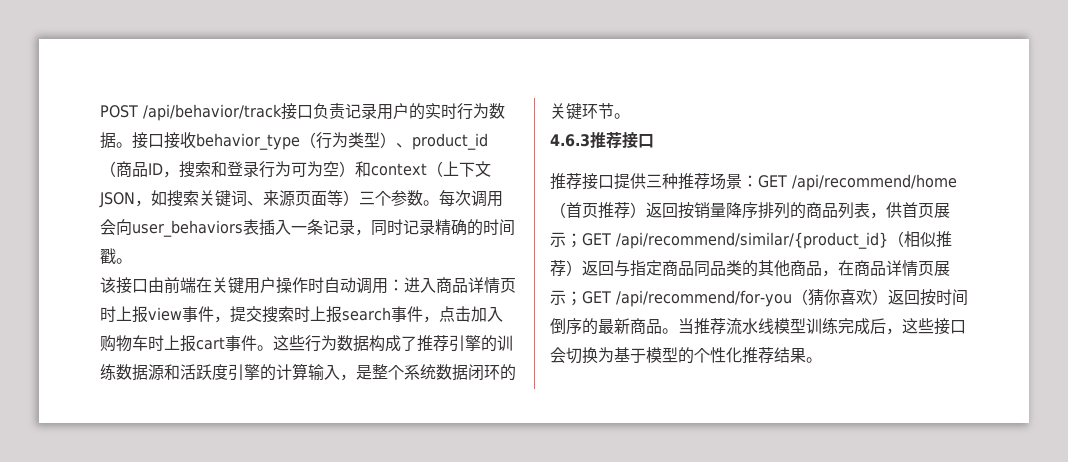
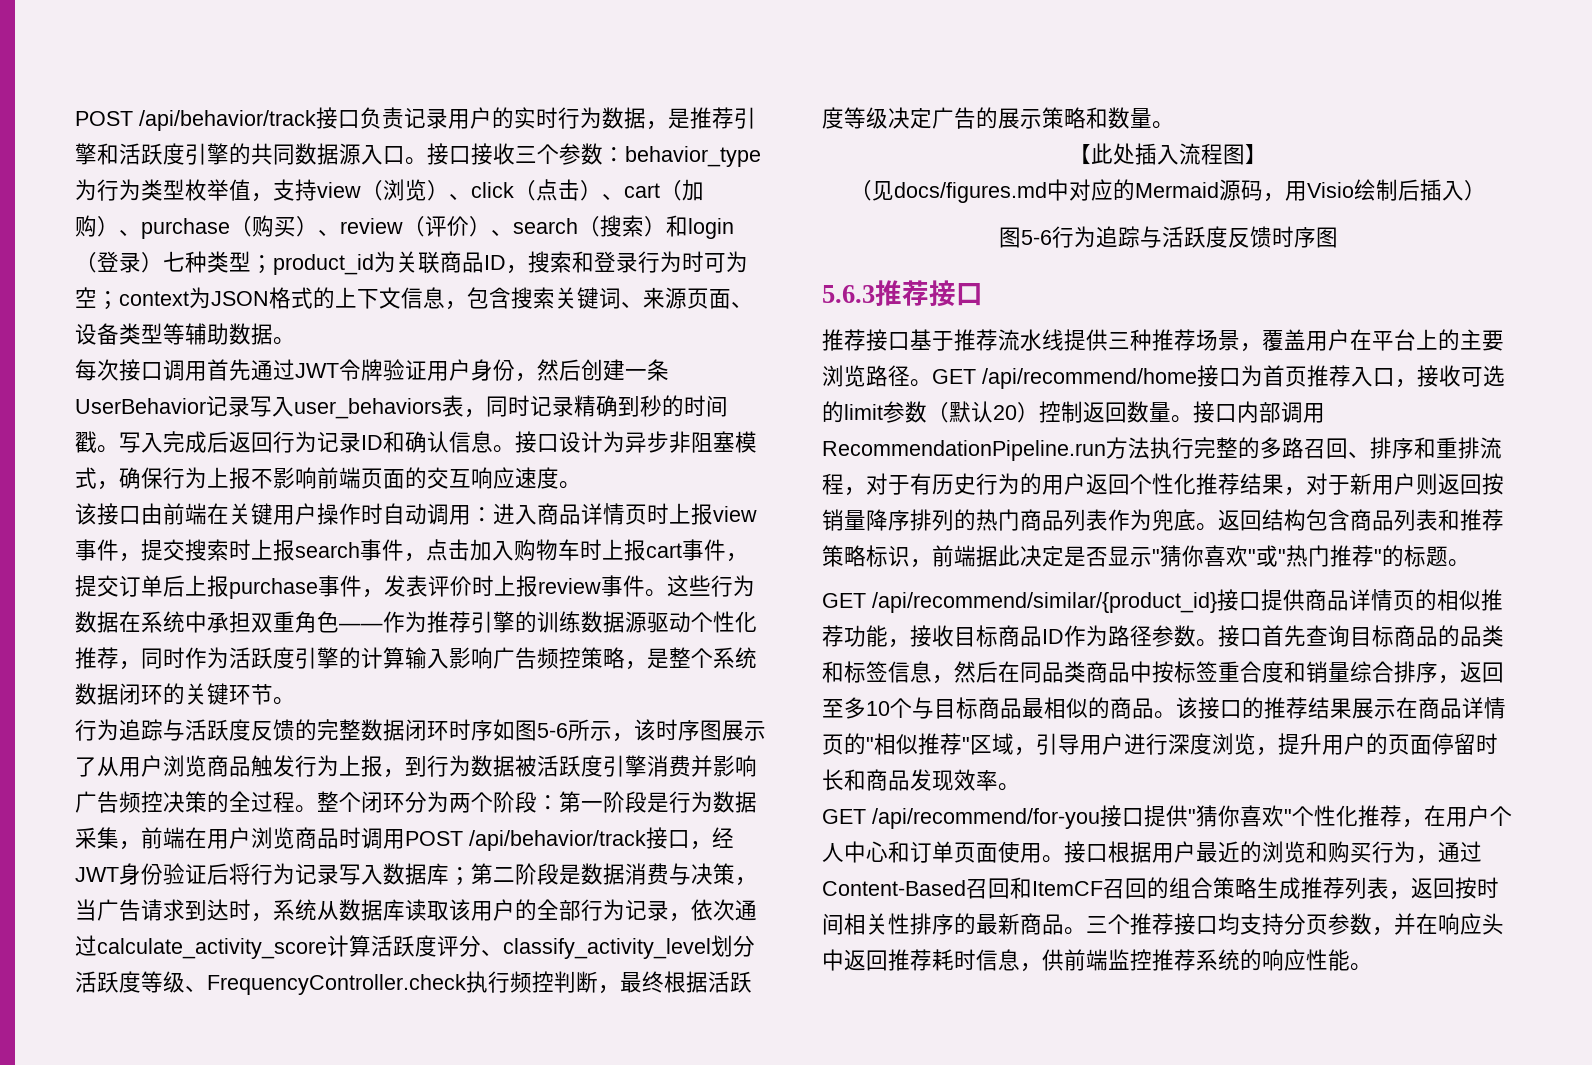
[116,132,488,150] [100,161,116,177] 。接口接收behavior_type（行为类型）、product_id（ -> [646,107,756,130] [75,143,761,167] [75,179,704,202] [75,215,734,239] [75,251,440,275] ，是推荐引擎和活跃度引擎的共同数据源入口。接口接收三个参数：behavior_type为行为类型枚举值，支持view（浏览）、click（点击）、cart（加购）、purchase（购买）、review（评价）、search（搜索）和login（登录）七种类型；product_id为关联
[291,161,491,177] [99,190,167,208] 可为空）和context（上下文JSON，如 -> [682,251,748,273] [75,287,511,310] 时可为空；context为JSON格式的上下文信息，包含
[327,190,503,207] [100,219,355,237] 等）三个参数。每次调用会向user_behaviors表插入一条记录 -> [731,301,753,308] [75,323,295,345] [75,359,669,382] [75,395,464,419] 、设备类型等辅助数据。 // 每次接口调用首先通过JWT令牌验证用户身份，然后创建一条UserBehavior记录写入user_behaviors表
(467, 227) none -> [618,395,662,417] 到秒
(132, 261) none -> [119,431,757,453] [75,467,581,490] 写入完成后返回行为记录ID和确认信息。接口设计为异步非阻塞模式，确保行为上报不影响前端页面的交互响应速度。
[257,335,417,352] 。这些行为数据构成了 -> [726,553,748,562] [75,575,755,599] [75,611,427,633] ，提交订单后上报purchase事件，发表评价时上报review事件。这些行为数据在系统中承担双重角色——作为
[164,364,180,380] 和 -> [647,611,757,633] [75,647,229,670] 驱动个性化推荐，同时作为
(340, 372) none -> [449,647,625,669] 影响广告频控策略
[550,134,590,147] 4.6.3 -> [75,719,766,742] [75,755,757,778] [75,791,757,813] [75,827,734,851] [75,863,757,886] [75,899,757,922] [75,935,755,959] [75,971,752,995] [822,107,1174,129] [1069,143,1267,165] [850,179,1486,203] [998,226,1338,248] [822,285,875,303] 行为追踪与活跃度反馈的完整数据闭环时序如图5-6所示，该时序图展示了从用户浏览商品触发行为上报，到行为数据被活跃度引擎消费并影响广告频控决策的全过程。整个闭环分为两个阶段：第一阶段是行为数据采集，前端在用户浏览商品时调用POST /api/behavior/track接口，经JWT身份验证后将行为记录写入数据库；第二阶段是数据消费与决策，当广告请求到达时，系统从数据库读取该用户的全部行为记录，依次通过calculate_activity_score计算活跃度评分、classify_activity_level划分活跃度等级、FrequencyController.check执行频控判断，最终根据活跃度等级决定广告的展示策略和数量。 // 【此处插入流程图】 // （见docs/figures.md中对应的Mermaid源码，用Visio绘制后插入） // 图5-6行为追踪与活跃度反馈时序图 // 5.6.3
(614, 182) none -> [910,329,1064,351] 基于推荐流水线
[742,175,758,187] ： -> [1240,329,1504,352] [822,365,932,387] ，覆盖用户在平台上的主要浏览路径。
[550,202,566,218] （ -> [1197,365,1263,387] 接口为
[630,202,646,218] ） -> [1351,365,1505,388] [822,401,1325,423] [822,437,1502,461] [822,473,1438,496] 入口，接收可选的limit参数（默认20）控制返回数量。接口内部调用RecommendationPipeline.run方法执行完整的多路召回、排序和重排流程，对于有历史行为的用户返回个性化推荐结果，对于新用户则
[806,202,950,219] [550,231,952,249] [550,260,950,277] [550,289,888,307] 商品列表，供首页展示；GET /api/recommend/similar/{product_id}（相似推荐）返回与指定商品同品类的其他商品，在商品详情页展示；GET /api/recommend/for-you（猜你喜欢） -> [976,509,1504,531] [822,545,1470,568] [822,589,1503,613] [822,625,1504,648] [822,661,1504,684] [822,697,1506,719] [822,733,1498,756] [822,769,1020,791] [822,805,1512,829] [822,841,1482,864] [822,877,1411,900] 热门商品列表作为兜底。返回结构包含商品列表和推荐策略标识，前端据此决定是否显示"猜你喜欢"或"热门推荐"的标题。 // GET /api/recommend/similar/{product_id}接口提供商品详情页的相似推荐功能，接收目标商品ID作为路径参数。接口首先查询目标商品的品类和标签信息，然后在同品类商品中按标签重合度和销量综合排序，返回至多10个与目标商品最相似的商品。该接口的推荐结果展示在商品详情页的"相似推荐"区域，引导用户进行深度浏览，提升用户的页面停留时长和商品发现效率。 // GET /api/recommend/for-you接口提供"猜你喜欢"个性化推荐，在用户个人中心和订单页面使用。接口根据用户最近的浏览和购买行为，通过Content-Based召回和ItemCF召回的组合策略生成推荐列表，
[550,318,566,334] 倒 -> [844,913,932,935] 相关性排
[678,318,966,335] [550,347,806,364] 当推荐流水线模型训练完成后，这些接口会切换为基于模型的个性化推荐结果 -> [1086,913,1504,936] [822,949,1350,972] 三个推荐接口均支持分页参数，并在响应头中返回推荐耗时信息，供前端监控推荐系统的响应性能

